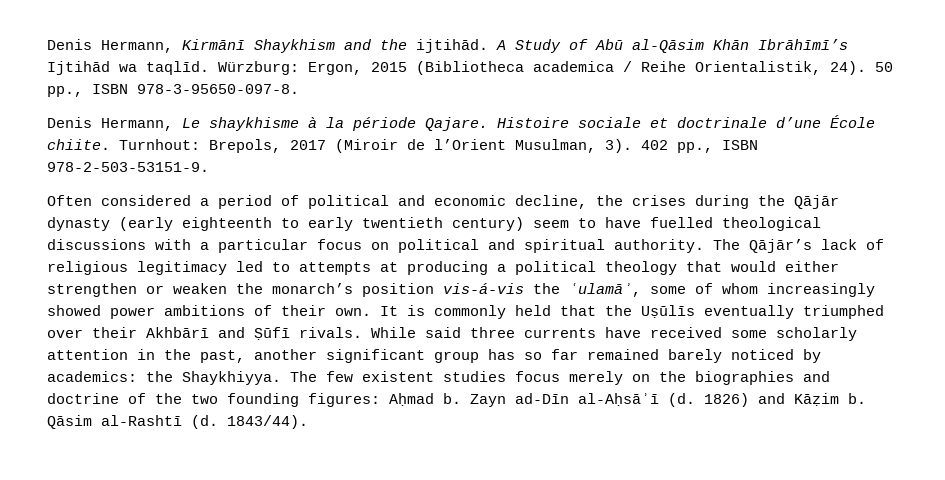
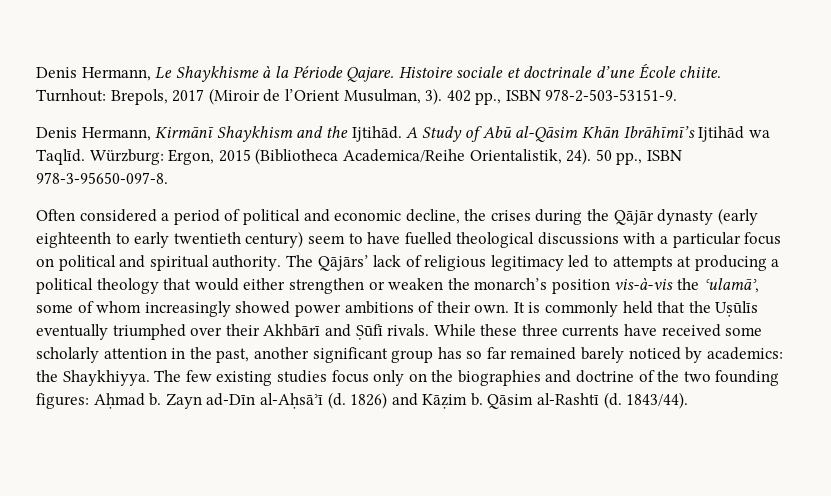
[47,39,848,53] [47,61,893,75] [47,84,299,97] [47,117,299,131] Denis Hermann, Kirmānī Shaykhism and the ijtihād. A Study of Abū al-Qāsim Khān Ibrāhīmī’s Ijtihād wa taqlīd. Würzburg: Ergon, 2015 (Bibliotheca academica / Reihe Orientalistik, 24). 50 pp., ISBN 978-3-95650-097-8. // Denis Hermann, Le shaykhisme -> [36,66,259,82] Denis Hermann, Le Shaykhisme
[352,117,416,131] période -> [292,66,343,78] Période
(209, 167) none -> [36,126,770,142] [36,148,682,165] [36,172,168,184] // Denis Hermann, Kirmānī Shaykhism and the Ijtihād. A Study of Abū al-Qāsim Khān Ibrāhīmī’s Ijtihād wa Taqlīd. Würzburg: Ergon, 2015 (Bibliotheca Academica/Reihe Orientalistik, 24). 50 pp., ISBN 978-3-95650-097-8.
[749,239,812,253] Qājār’s -> [317,255,369,271] Qājārs’
[443,283,524,294] vis-á-vis -> [614,278,674,290] vis-à-vis
[425,327,461,338] said -> [480,324,518,336] these
[362,371,434,382] existent -> [216,371,273,386] existing
[569,371,623,385] merely -> [373,370,405,386] only

